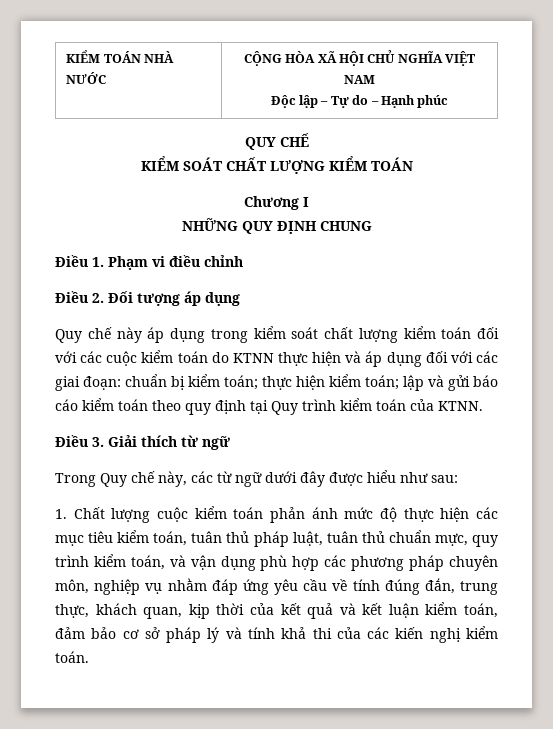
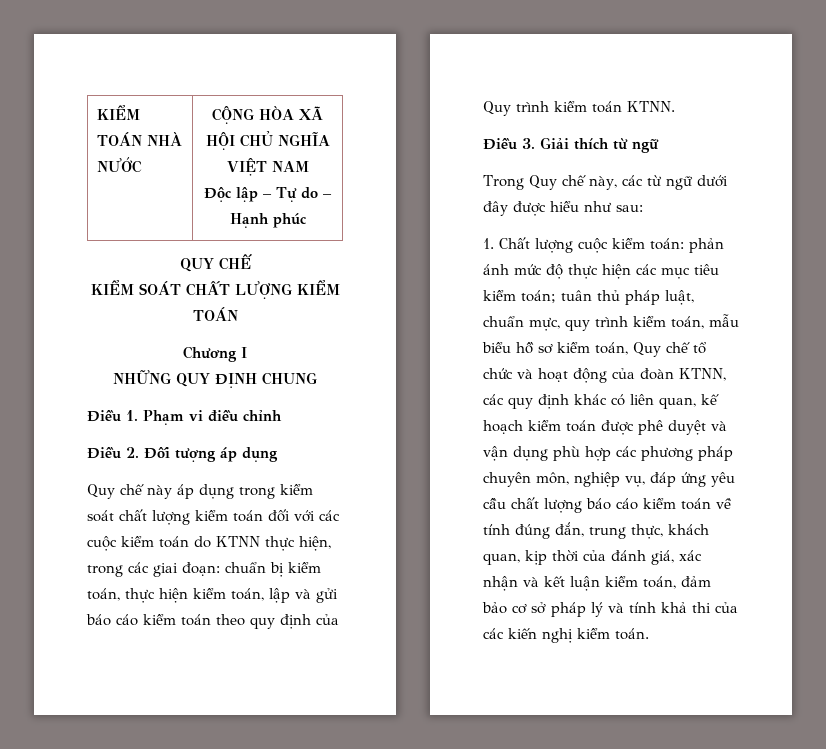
[312,351,473,367] hiện và áp dụng đối với -> [299,536,331,551] [87,565,123,577] hiện, trong
[224,375,258,390] toán; -> [87,588,120,601] toán,
[365,375,399,390] toán; -> [231,588,264,601] toán,
[250,400,268,414] tại -> [316,614,339,625] của
[410,399,434,411] của -> (622, 107) none
[233,507,264,519] toán -> [650,238,684,250] toán:
[153,531,188,546] toán, -> [521,290,556,303] toán;
[326,531,385,543] tuân thủ -> (694, 297) none
(165, 562) none -> [709,314,739,327] [482,341,707,357] [483,368,726,383] [483,394,719,409] [483,420,706,435] mẫu biểu hồ sơ kiểm toán, Quy chế tổ chức và hoạt động của đoàn KTNN, các quy định khác có liên quan, kế hoạch kiểm toán được phê duyệt
[145,578,207,594] vụ nhằm -> [625,476,645,487] vụ,
(328, 585) none -> [511,497,711,513] chất lượng báo cáo kiểm toán
[280,603,334,619] kết quả -> [611,550,702,565] [483,576,518,591] đánh giá, xác nhận

